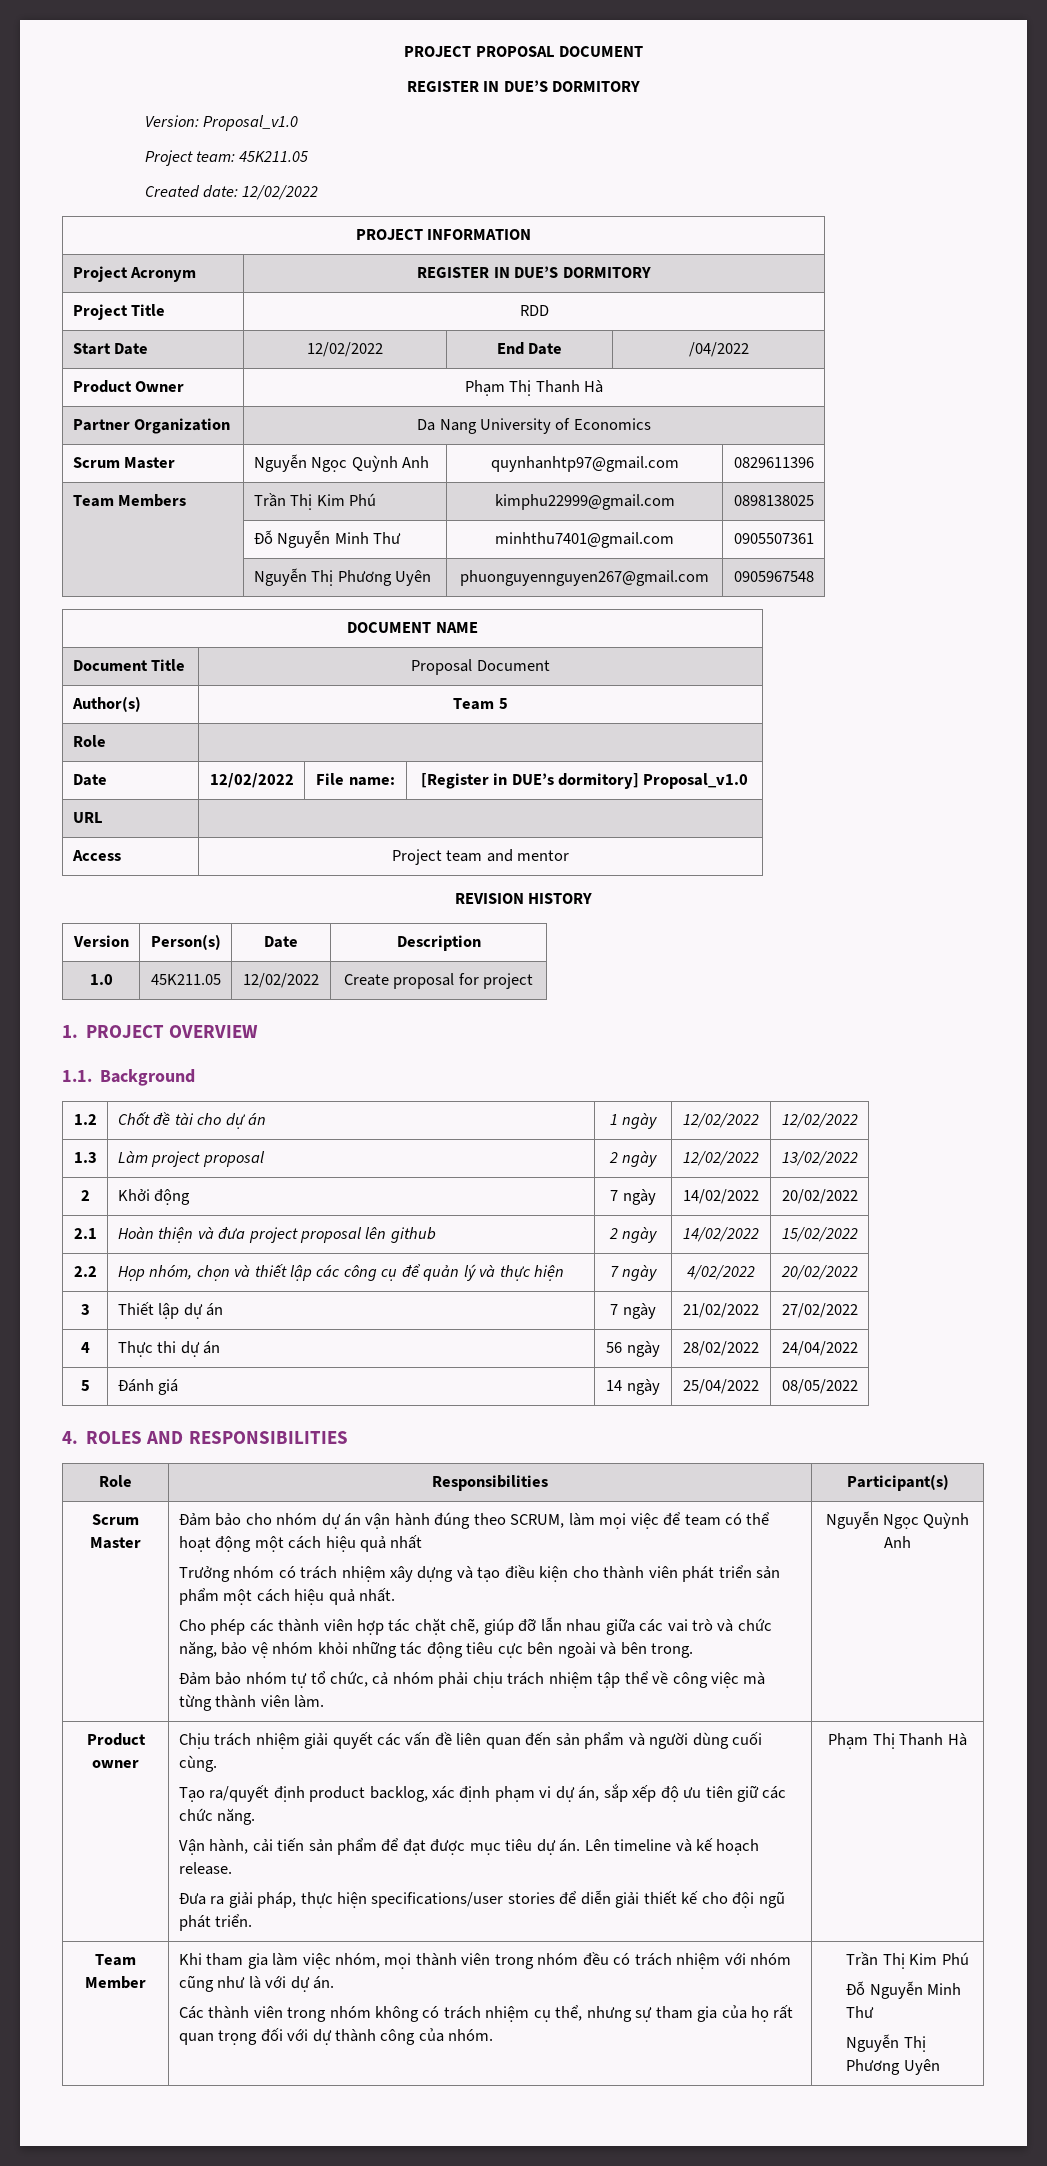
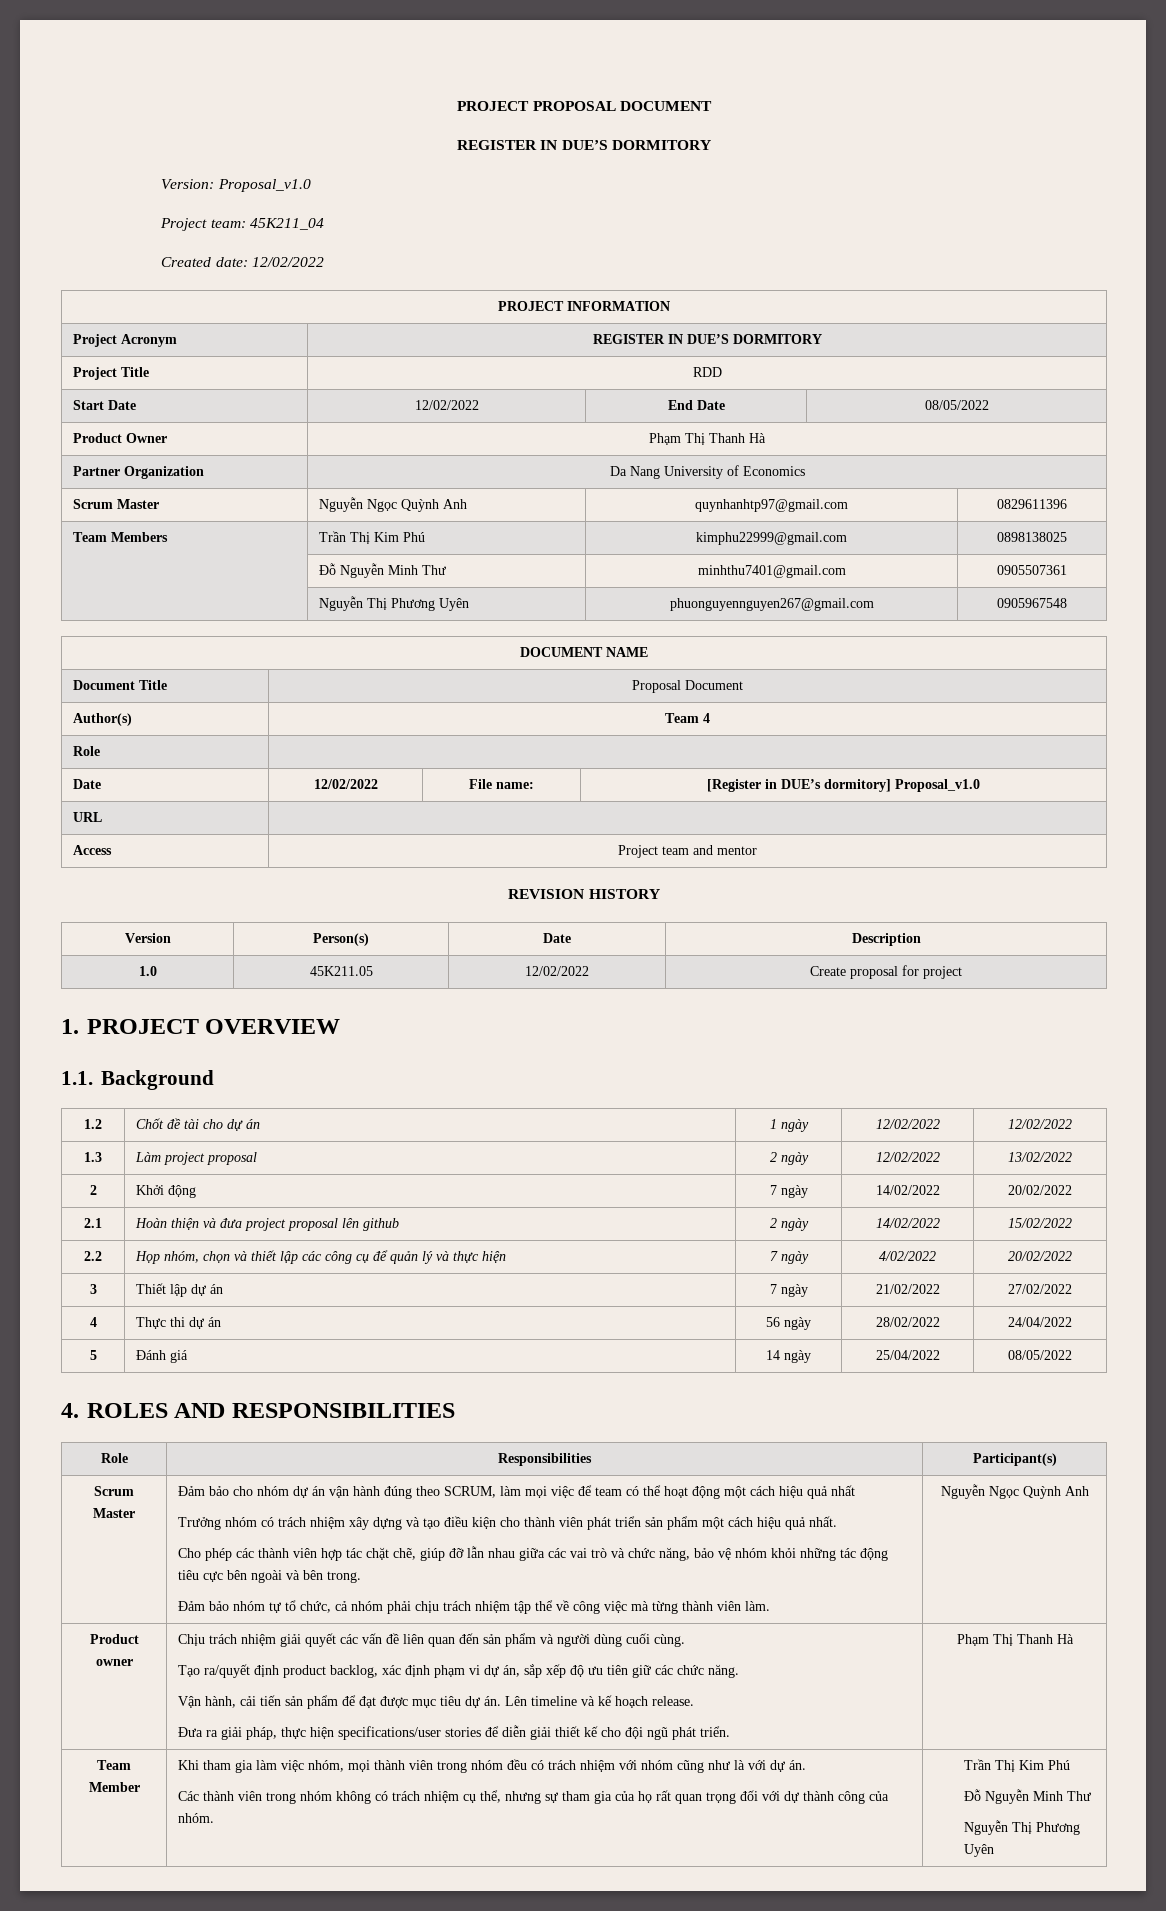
[239,151,309,162] 45K211.05 -> [249,218,324,230] 45K211_04
[688,342,749,357] /04/2022 -> [924,400,989,410] 08/05/2022
[498,698,508,709] 5 -> [703,713,710,723] 4

